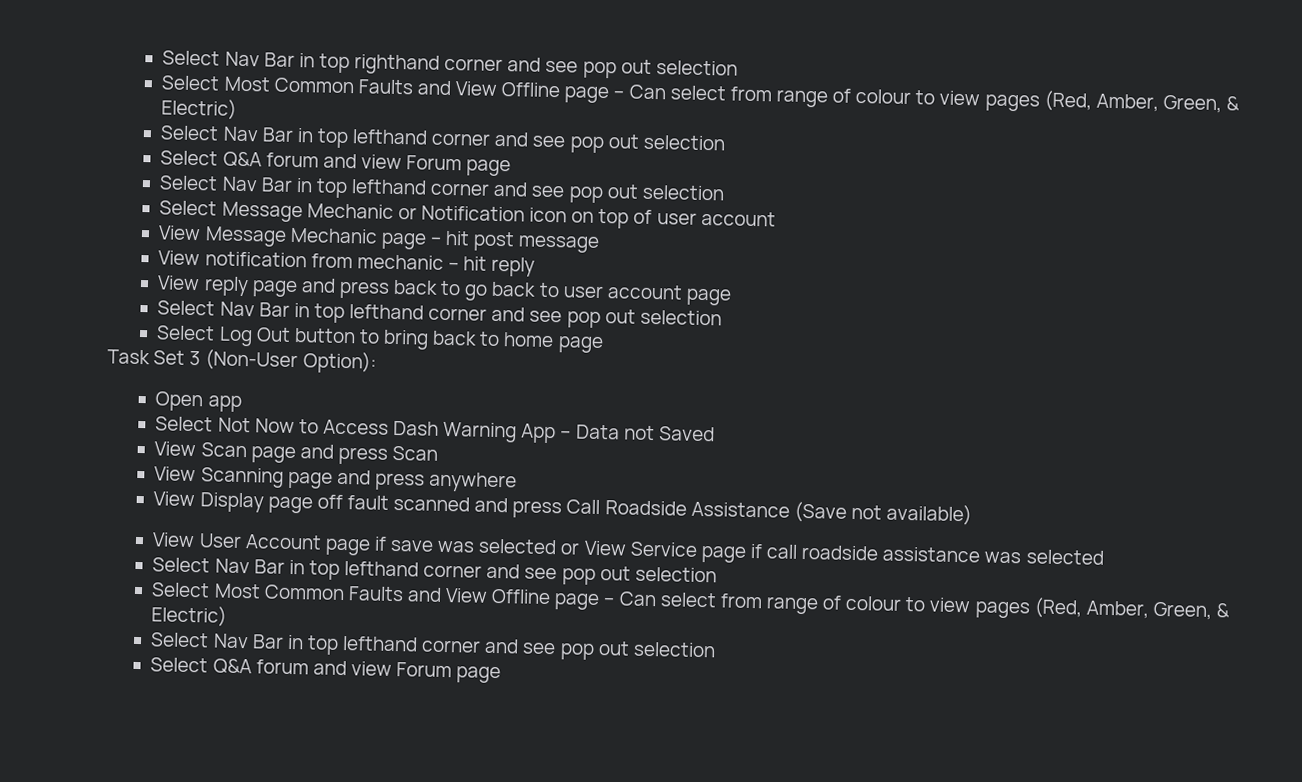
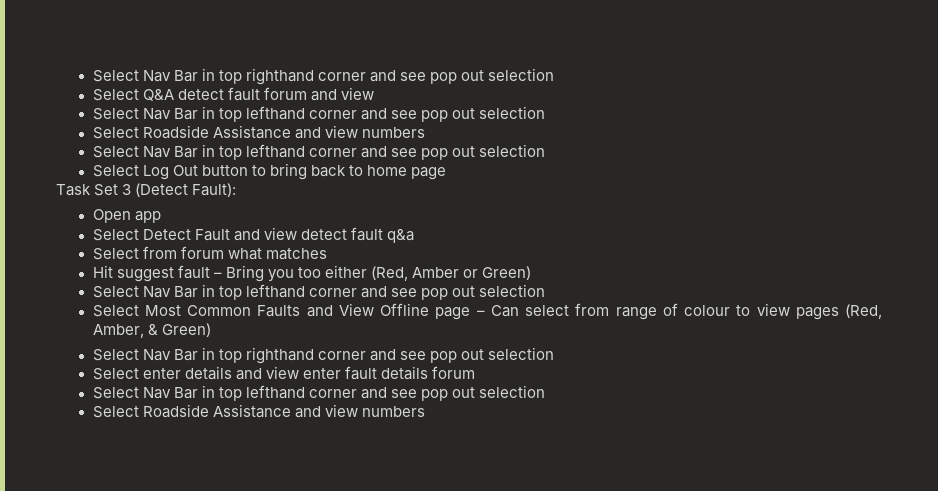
[223,76,1241,114] [161,98,238,120] Most Common Faults and View Offline page – Can select from range of colour to view pages (Red, Amber, Green, & Electric) -> [142,87,375,101] Q&A detect fault forum and view
[222,151,512,177] [159,175,725,204] [159,200,776,229] [158,225,601,253] [158,250,536,277] [157,275,731,306] Q&A forum and view Forum page // Select Nav Bar in top lefthand corner and see pop out selection // Select Message Mechanic or Notification icon on top of user account // View Message Mechanic page – hit post message // View notification from mechanic – hit reply // View reply page and press back to go back to user account page -> [142,125,426,139] Roadside Assistance and view numbers
[205,349,377,374] (Non-User Option): -> [135,183,237,197] (Detect Fault):
[217,417,715,444] [154,441,439,465] [154,466,518,493] [153,491,973,526] [152,532,1104,565] Not Now to Access Dash Warning App – Data not Saved // View Scan page and press Scan // View Scanning page and press anywhere // View Display page off fault scanned and press Call Roadside Assistance (Save not available) // View User Account page if save was selected or View Service page if call roadside assistance was selected -> [142,227,415,243] [92,246,327,260] [92,265,532,282] Detect Fault and view detect fault q&a // Select from forum what matches // Hit suggest fault – Bring you too either (Red, Amber or Green)
[1152,601,1231,621] [151,605,228,627] Green, & Electric) -> [147,323,211,337] [92,347,555,364] [92,366,476,380] & Green) // Select Nav Bar in top righthand corner and see pop out selection // Select enter details and view enter fault details forum
[212,658,502,684] Q&A forum and view Forum page -> [142,404,426,418] Roadside Assistance and view numbers

